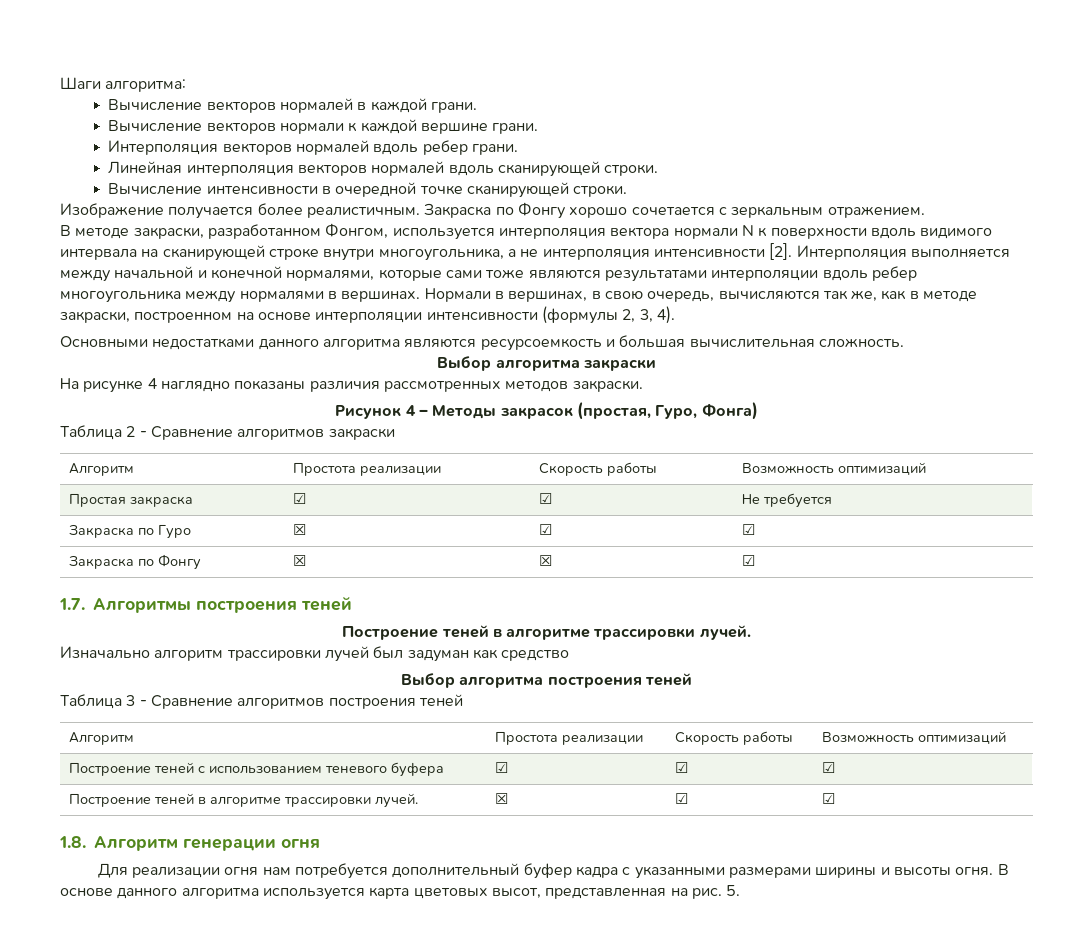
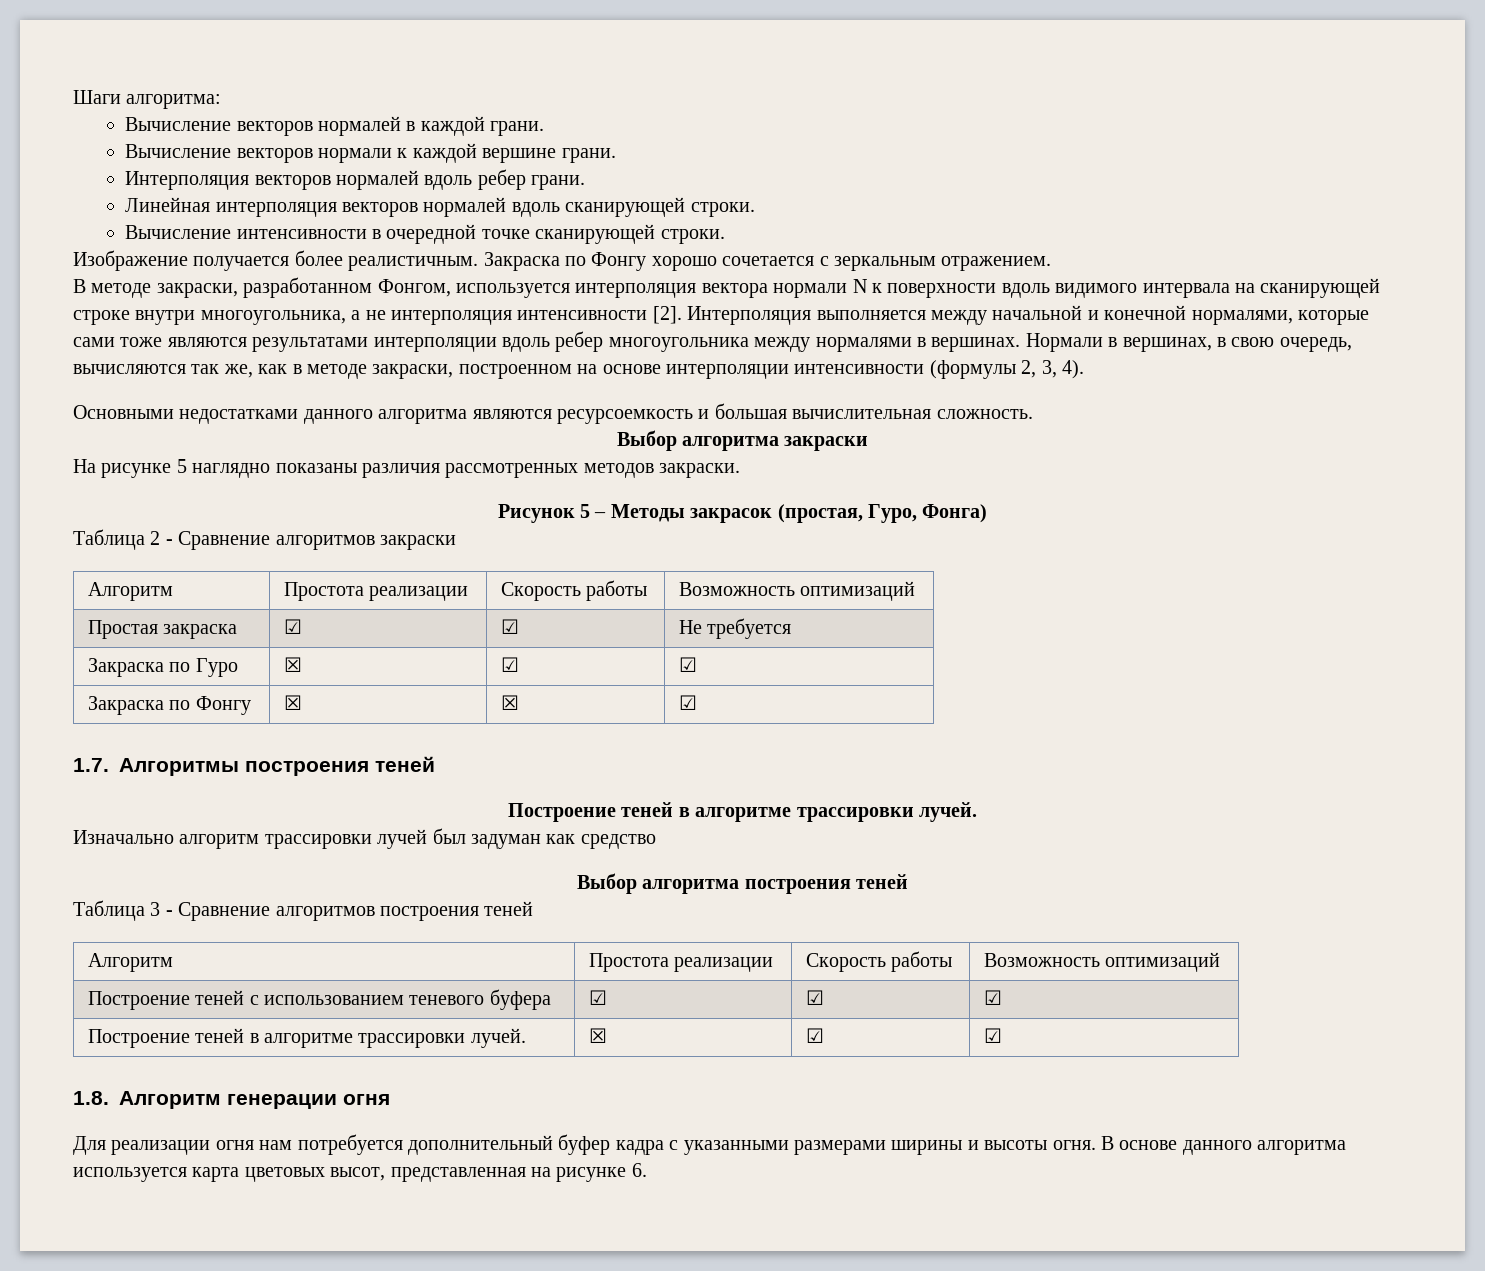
[147,378,157,389] 4 -> [176,459,187,473] 5
[405,405,416,416] 4 -> [580,504,590,518] 5
[691,885,741,899] рис. 5. -> [556,1163,647,1182] рисунке 6.

